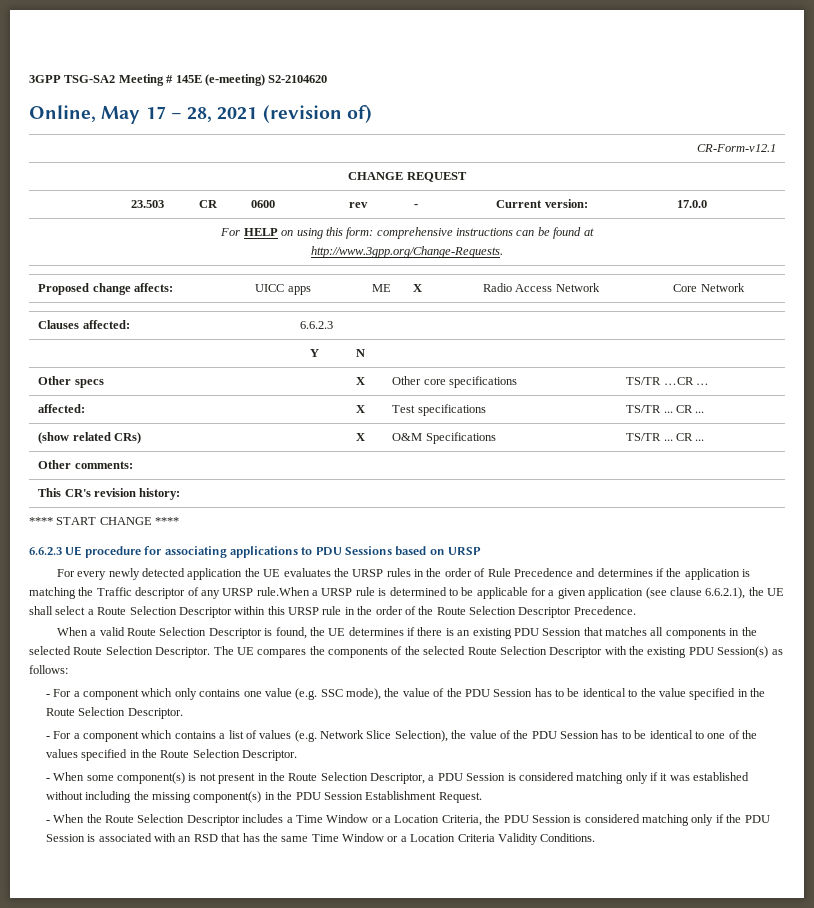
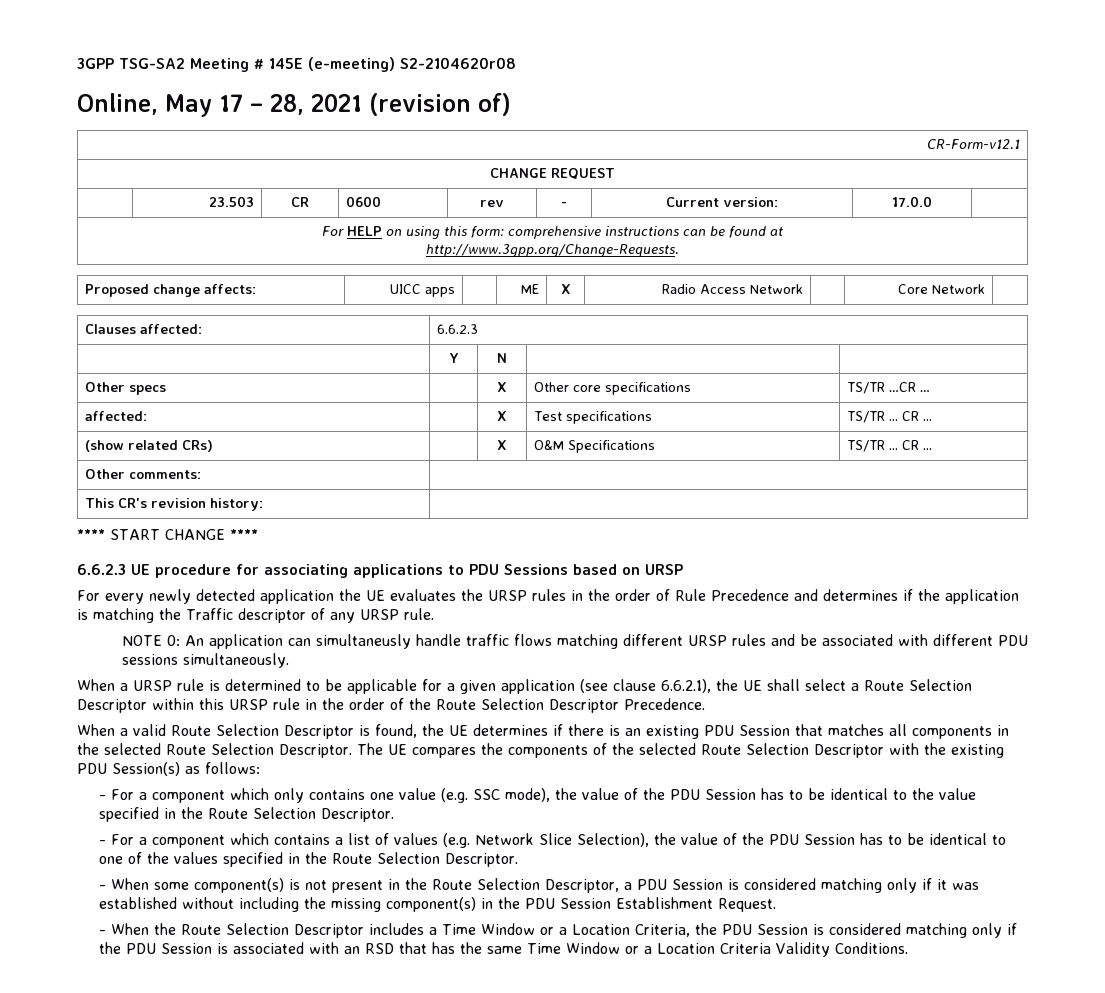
[268,75,328,83] S2-2104620 -> [400,57,516,69] S2-2104620r08
[256,587,310,596] rule.When -> [403,608,434,620] [121,634,1028,649] [121,653,289,668] [77,679,115,691] rule. // NOTE 0: An application can simultaneusly handle traffic flows matching different URSP rules and be associated with different PDU sessions simultaneously. // When

